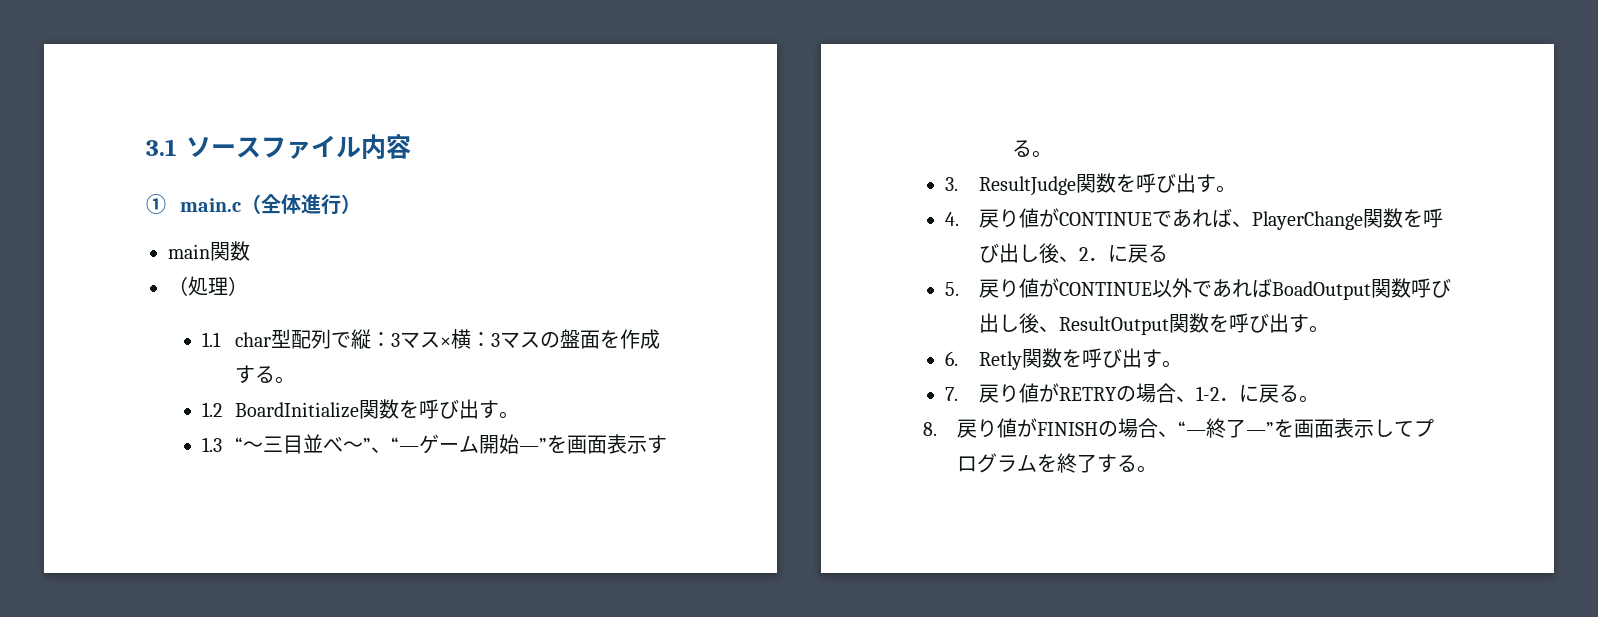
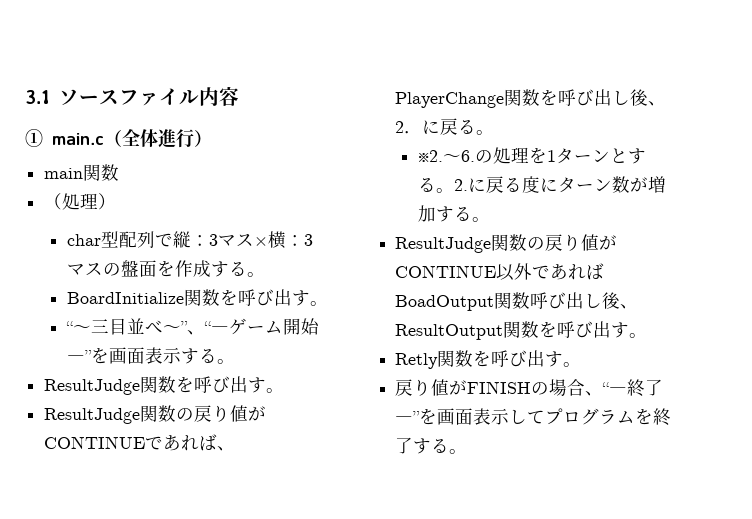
[201,332,221,347] 1.1 -> (117, 201) none
[201,402,222,417] 1.2 -> (265, 274) none
[201,437,222,452] 1.3 -> (328, 303) none
[945,177,958,191] 3. -> (235, 361) none
[945,212,959,226] 4. -> [44,405,195,424] ResultJudge関数の
[945,282,959,296] // 5. -> [476,130,495,135] [417,147,646,164] [417,176,666,193] [417,205,490,222] [395,234,546,253] 。 // ※2.～6.の処理を1ターンとする。2.に戻る度にターン数が増加する。 // ResultJudge関数の
[945,351,958,366] 6. -> (648, 335) none
[945,383,1319,403] [923,422,937,436] 7.戻り値がRETRYの場合、1-2．に戻る。 // 8. -> (582, 364) none

